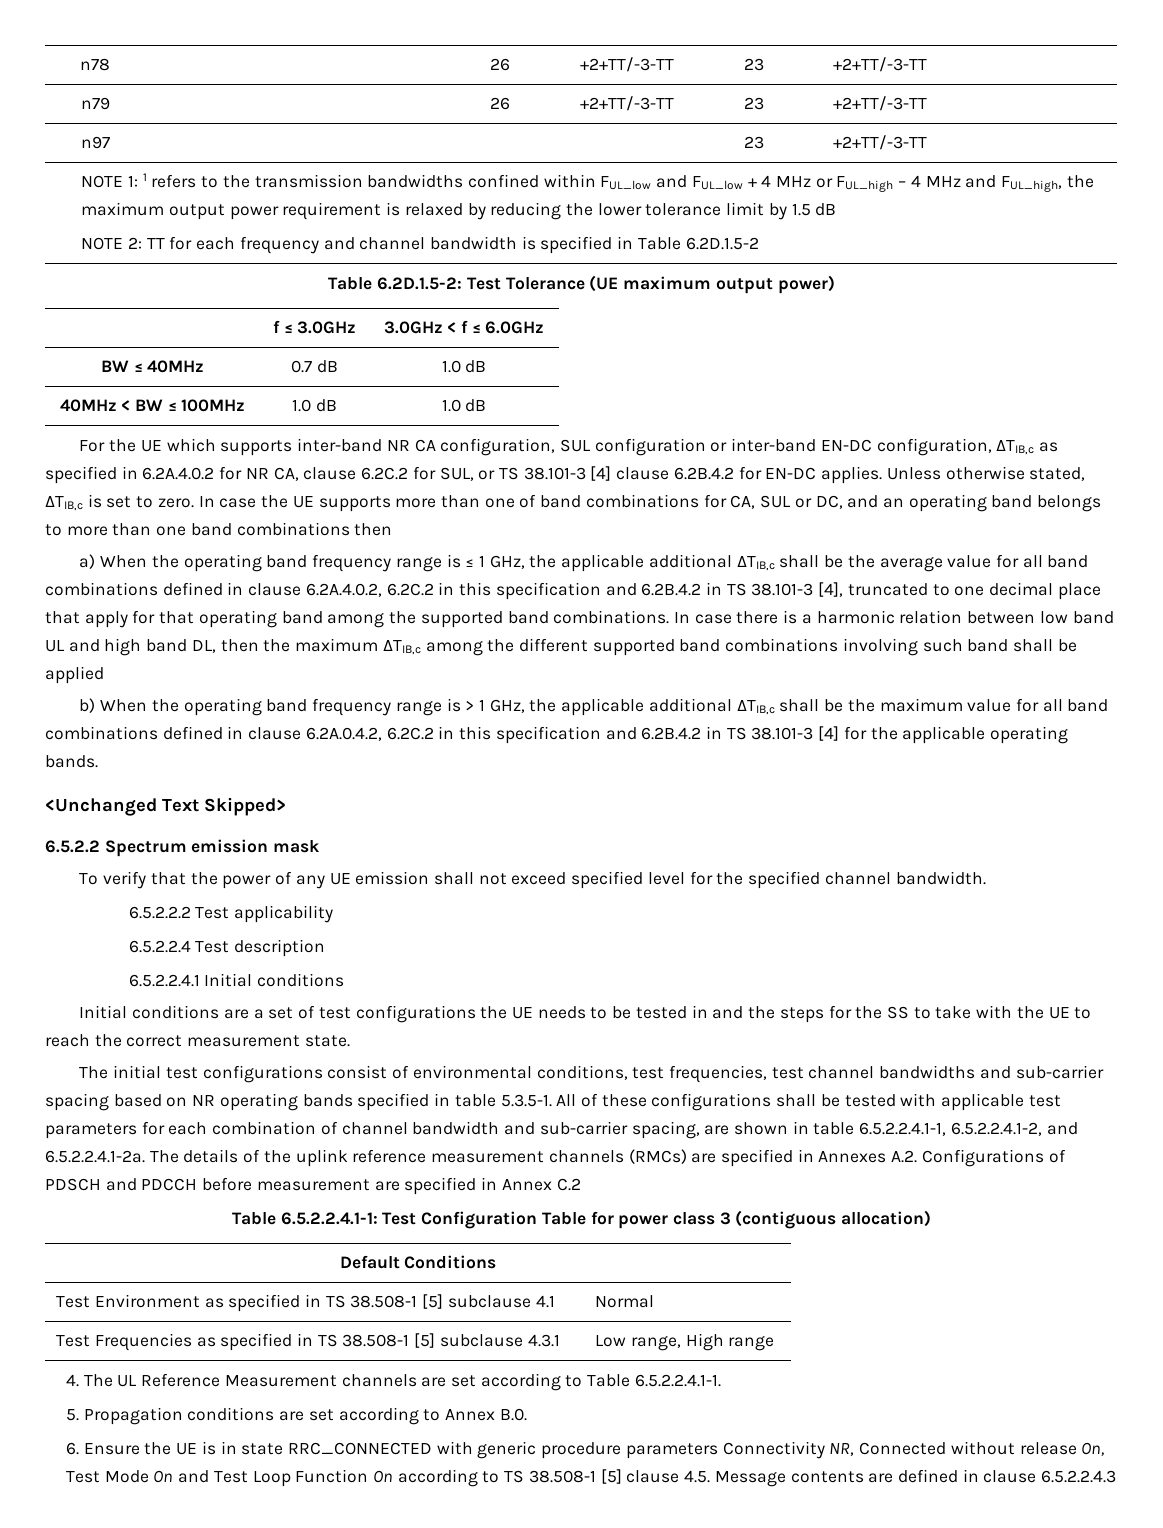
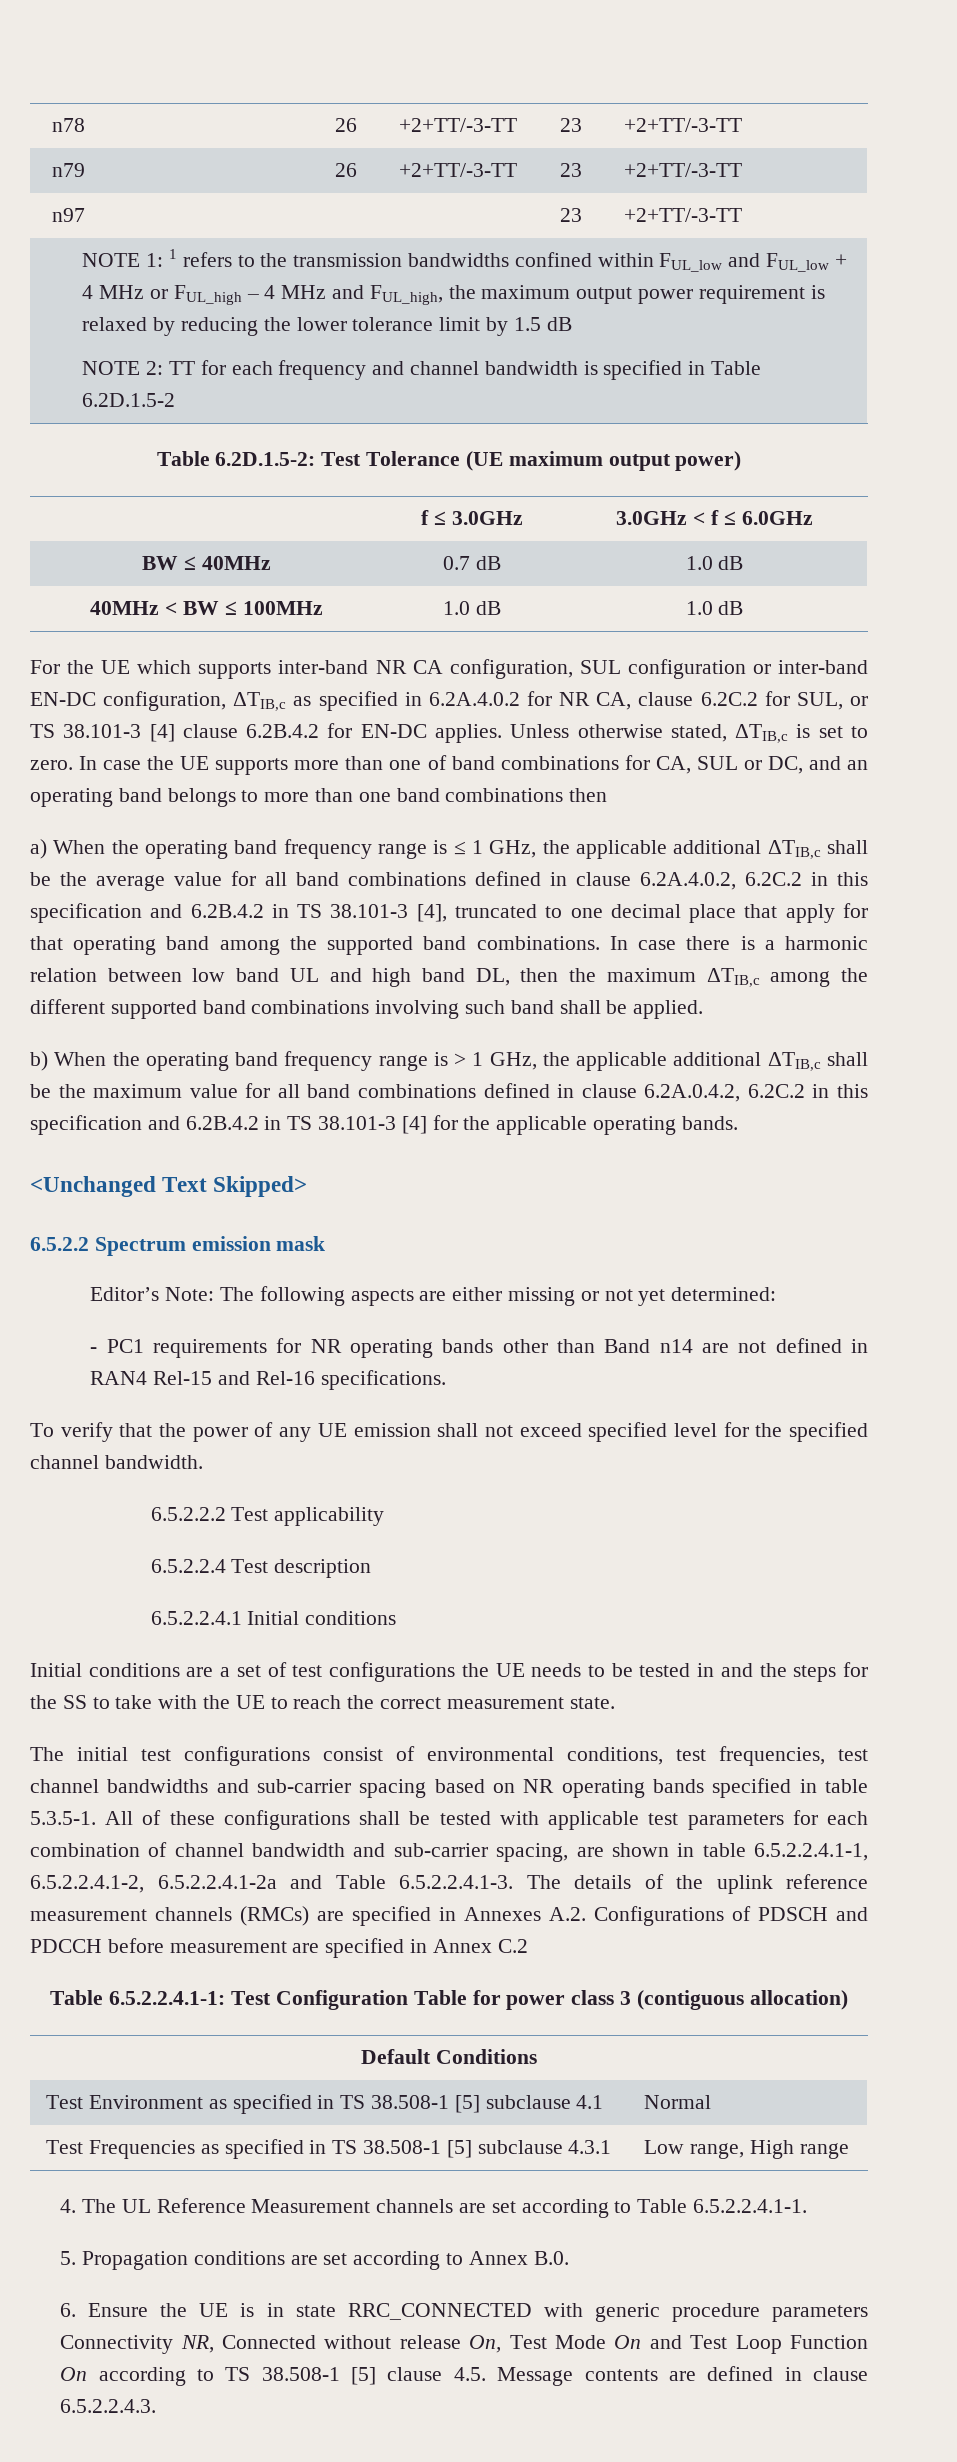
[45,666,104,684] applied -> [633,1000,704,1019] applied.
(321, 846) none -> [90,1286,777,1306] [90,1338,869,1358] [90,1370,446,1390] // Editor’s Note: The following aspects are either missing or not yet determined: // - PC1 requirements for NR operating bands other than Band n14 are not defined in RAN4 Rel-15 and Rel-16 specifications.
[1046,1122,1078,1135] [45,1150,145,1163] and 6.5.2.2.4.1-2a. -> [157,1875,513,1889] 6.5.2.2.4.1-2a and Table 6.5.2.2.4.1-3.
[1041,1470,1117,1483] 6.5.2.2.4.3 -> [60,2399,157,2413] 6.5.2.2.4.3.

